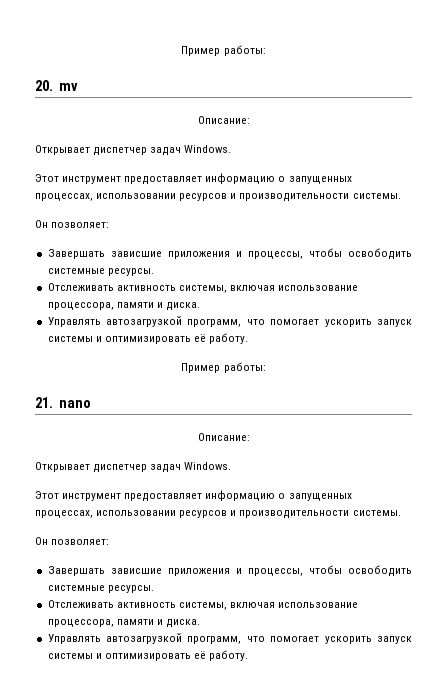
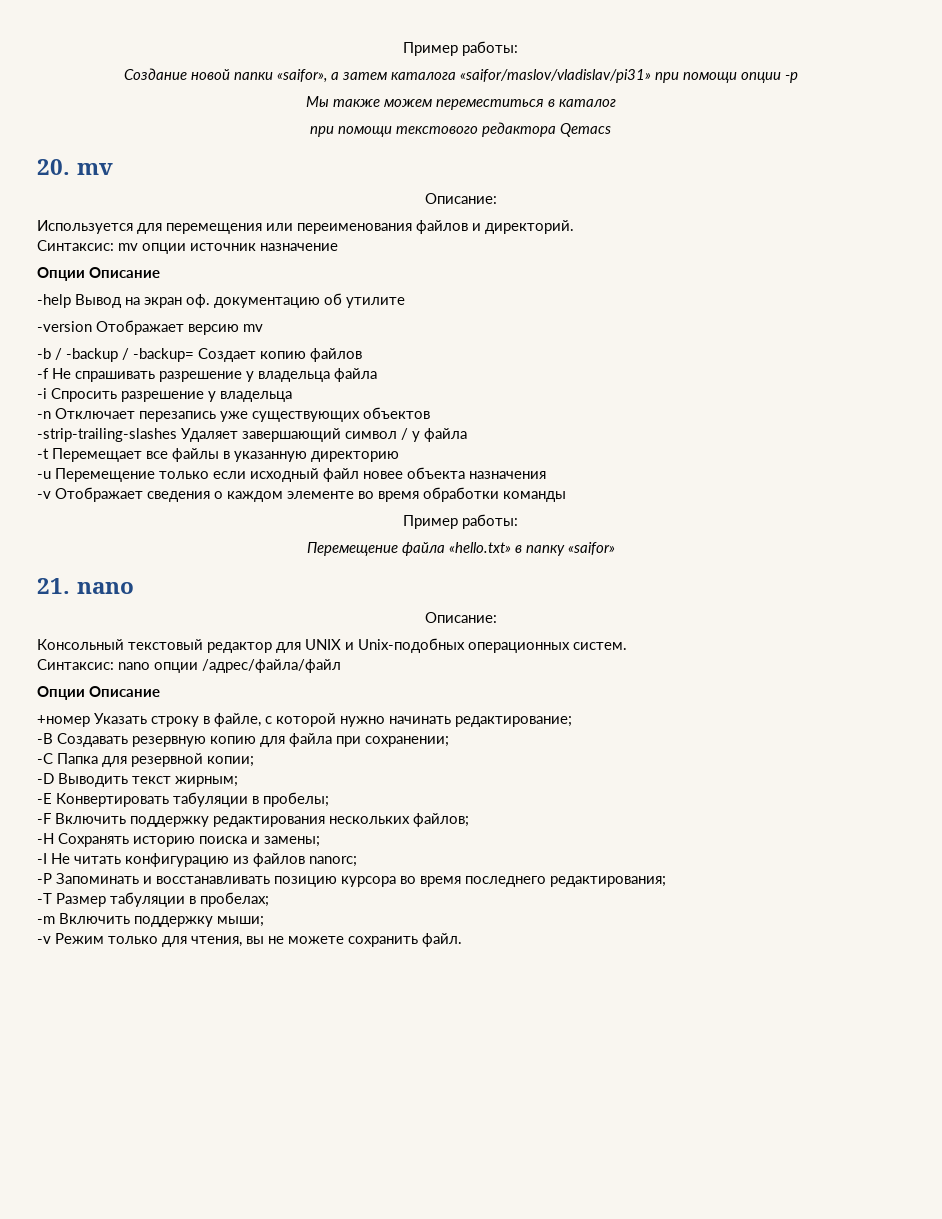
[181,45,266,56] [35,80,78,91] [197,116,250,124] [35,145,232,156] [35,173,352,185] [35,193,401,202] [35,220,110,228] [47,248,412,260] [47,268,154,276] [47,283,359,293] [47,302,200,311] [47,316,412,327] [47,333,249,344] [181,362,266,373] [35,397,91,408] [197,433,250,441] [35,462,232,473] [35,490,352,502] [35,510,401,519] [35,537,110,545] [47,565,412,577] [47,585,154,593] [47,600,359,610] [47,619,200,628] [47,633,412,644] [47,650,249,661] Пример работы: // 20. mv // Описание: // Открывает диспетчер задач Windows. // Этот инструмент предоставляет информацию о запущенных процессах, использовании ресурсов и производительности системы. // Он позволяет: // Завершать зависшие приложения и процессы, чтобы освободить системные ресурсы. // Отслеживать активность системы, включая использование процессора, памяти и диска. // Управлять автозагрузкой программ, что помогает ускорить запуск системы и оптимизировать её работу. // Пример работы: // 21. nano // Описание: // Открывает диспетчер задач Windows. // Этот инструмент предоставляет информацию о запущенных процессах, использовании ресурсов и производительности системы. // Он позволяет: // Завершать зависшие приложения и процессы, чтобы освободить системные ресурсы. // Отслеживать активность системы, включая использование процессора, памяти и диска. // Управлять автозагрузкой программ, что помогает ускорить запуск системы и оптимизировать её работу. -> [403,41,518,56] [123,68,798,83] [305,96,616,110] [310,122,611,137] [37,159,114,175] [424,193,497,204] [37,220,574,234] [37,240,338,254] [37,267,160,281] [37,293,405,308] [37,320,263,335] [37,348,362,362] [37,368,377,382] [37,388,292,402] [37,407,430,422] [37,428,467,442] [37,448,399,462] [37,467,546,482] [37,487,566,502] [403,514,518,529] [306,542,615,556] [37,578,135,594] [424,612,497,623] [37,638,627,653] [37,659,341,673] [37,686,160,700] [37,713,572,727] [37,733,449,747] [37,753,254,767] [37,773,238,787] [37,792,329,807] [37,813,469,827] [37,833,320,847] [37,853,357,867] [37,873,666,887] [37,892,269,907] [37,913,264,927] [37,933,462,947] Пример работы: // Создание новой папки «saifor», а затем каталога «saifor/maslov/vladislav/pi31» при помощи опции -p // Мы также можем переместиться в каталог // при помощи текстового редактора Qemacs // 20. mv // Описание: // Используется для перемещения или переименования файлов и директорий. // Синтаксис: mv опции источник назначение // Опции Описание // -help Вывод на экран оф. документацию об утилите // -version Отображает версию mv // -b / -backup / -backup= Создает копию файлов // -f Не спрашивать разрешение у владельца файла // -i Спросить разрешение у владельца // -n Отключает перезапись уже существующих объектов // -strip-trailing-slashes Удаляет завершающий символ / у файла // -t Перемещает все файлы в указанную директорию // -u Перемещение только если исходный файл новее объекта назначения // -v Отображает сведения о каждом элементе во время обработки команды // Пример работы: // Перемещение файла «hello.txt» в папку «saifor» // 21. nano // Описание: // Консольный текстовый редактор для UNIX и Unix-подобных операционных систем. // Синтаксис: nano опции /адрес/файла/файл // Опции Описание // +номер Указать строку в файле, с которой нужно начинать редактирование; // -B Создавать резервную копию для файла при сохранении; // -С Папка для резервной копии; // -D Выводить текст жирным; // -E Конвертировать табуляции в пробелы; // -F Включить поддержку редактирования нескольких файлов; // -H Сохранять историю поиска и замены; // -I Не читать конфигурацию из файлов nanorc; // -P Запоминать и восстанавливать позицию курсора во время последнего редактирования; // -T Размер табуляции в пробелах; // -m Включить поддержку мыши; // -v Режим только для чтения, вы не можете сохранить файл.

